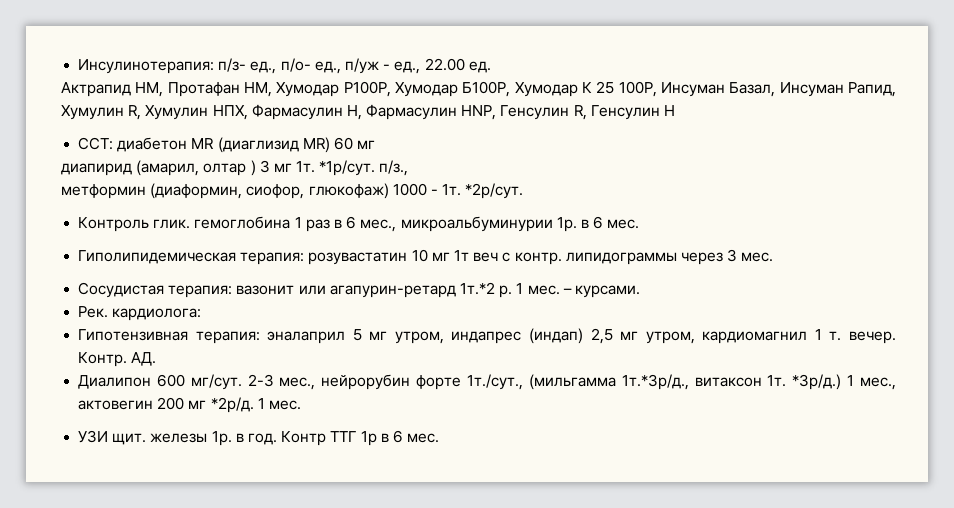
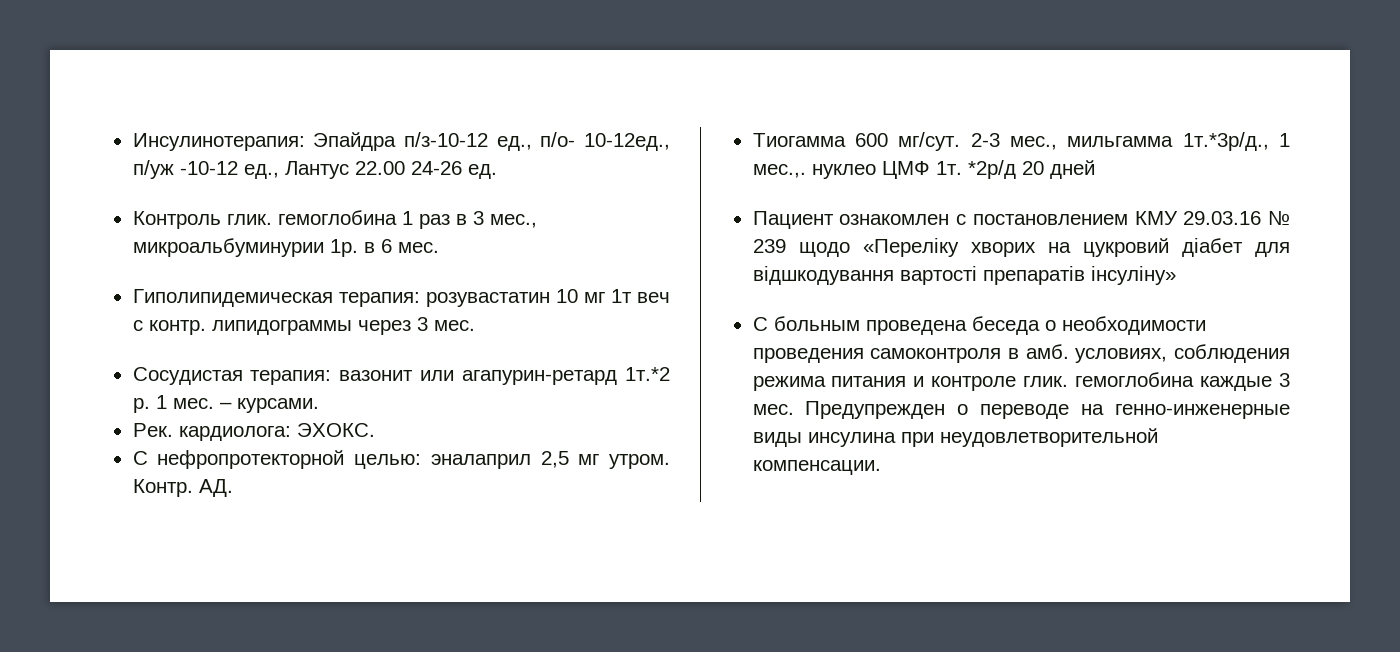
[218,58,491,74] [61,81,897,97] [61,104,676,120] [78,137,376,153] [61,160,409,176] [61,183,524,199] п/з- ед., п/о- ед., п/уж - ед., 22.00 ед. // Актрапид НМ, Протафан НМ, Хумодар Р100Р, Хумодар Б100Р, Хумодар К 25 100Р, Инсуман Базал, Инсуман Рапид, Хумулин R, Хумулин НПХ, Фармасулин Н, Фармасулин НNР, Генсулин R, Генсулин Н // ССТ: диабетон МR (диаглизид МR) 60 мг // диапирид (амарил, олтар ) 3 мг 1т. *1р/сут. п/з., // метформин (диаформин, сиофор, глюкофаж) 1000 - 1т. *2р/сут. -> [313,132,670,151] [132,160,497,179] Эпайдра п/з-10-12 ед., п/о- 10-12ед., п/уж -10-12 ед., Лантус 22.00 24-26 ед.
[346,216,357,229] 6 -> [472,211,484,225] 3
[78,328,897,344] // Гипотензивная терапия: эналаприл 5 мг утром, индапрес (индап) 2,5 мг утром, кардиомагнил 1 т. вечер. -> [296,423,375,437] [132,450,670,469] ЭХОКС. // С нефропротекторной целью: эналаприл 2,5 мг утром.
[78,375,152,389] Диалипон -> [752,133,846,147] Тиогамма
[321,374,896,390] [78,397,301,413] [78,430,440,446] нейрорубин форте 1т./сут., (мильгамма 1т.*3р/д., витаксон 1т. *3р/д.) 1 мес., актовегин 200 мг *2р/д. 1 мес. // УЗИ щит. железы 1р. в год. Контр ТТГ 1р в 6 мес. -> [1067,132,1290,151] [752,160,1095,179] [752,211,1290,229] [752,238,1290,257] [752,266,1176,285] [752,316,1206,335] [752,344,1290,363] [752,372,1290,391] [752,401,1290,419] [752,428,1158,447] [752,460,881,475] мильгамма 1т.*3р/д., 1 мес.,. нуклео ЦМФ 1т. *2р/д 20 дней // Пациент ознакомлен с постановлением КМУ 29.03.16 № 239 щодо «Перелiку хворих на цукровий дiабет для вiдшкодування вартостi препаратiв iнсулiну» // С больным проведена беседа о необходимости проведения самоконтроля в амб. условиях, соблюдения режима питания и контроле глик. гемоглобина каждые 3 мес. Предупрежден о переводе на генно-инженерные виды инсулина при неудовлетворительной компенсации.

